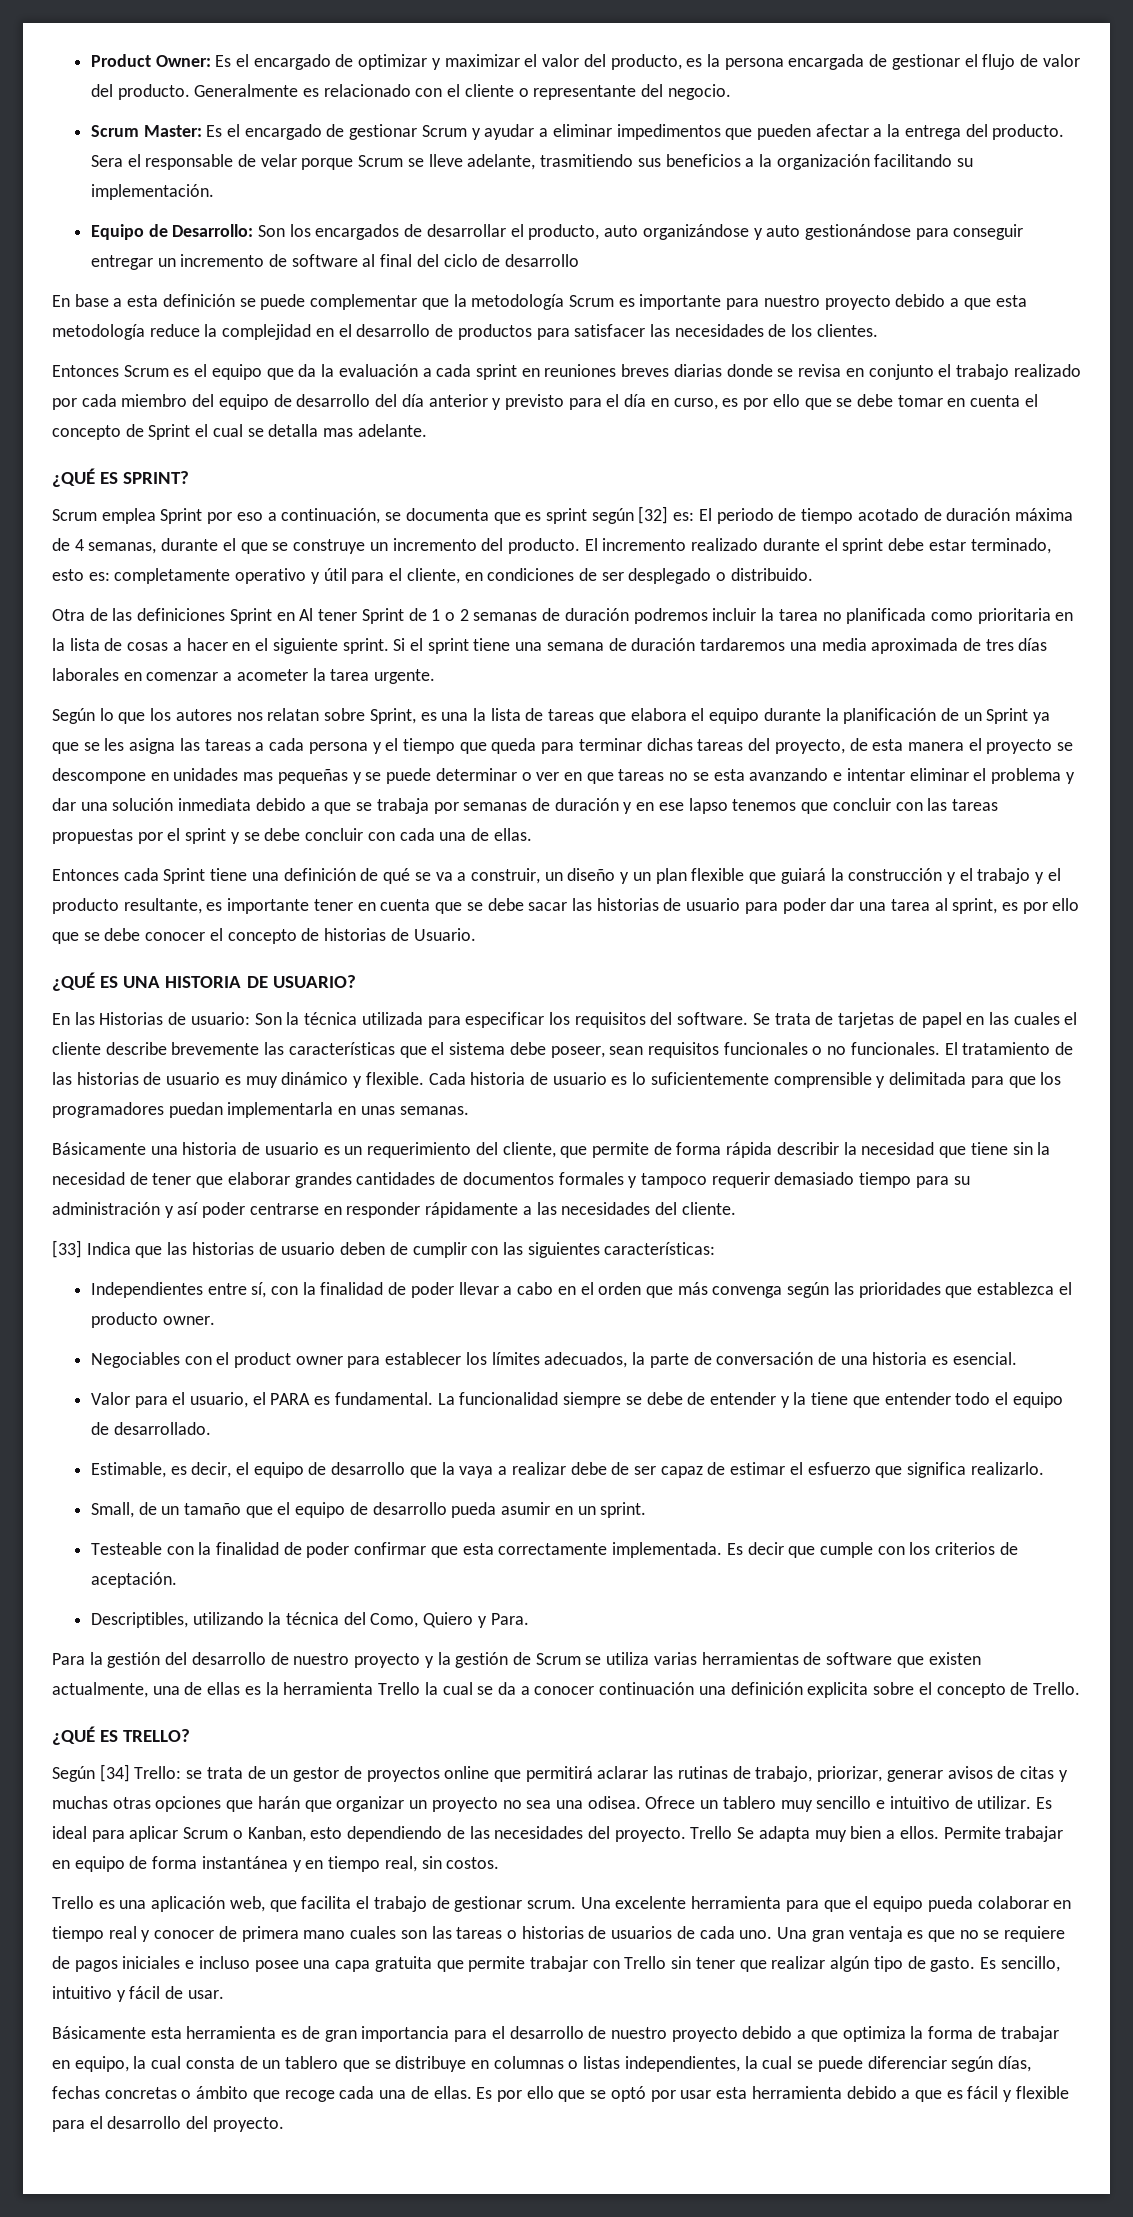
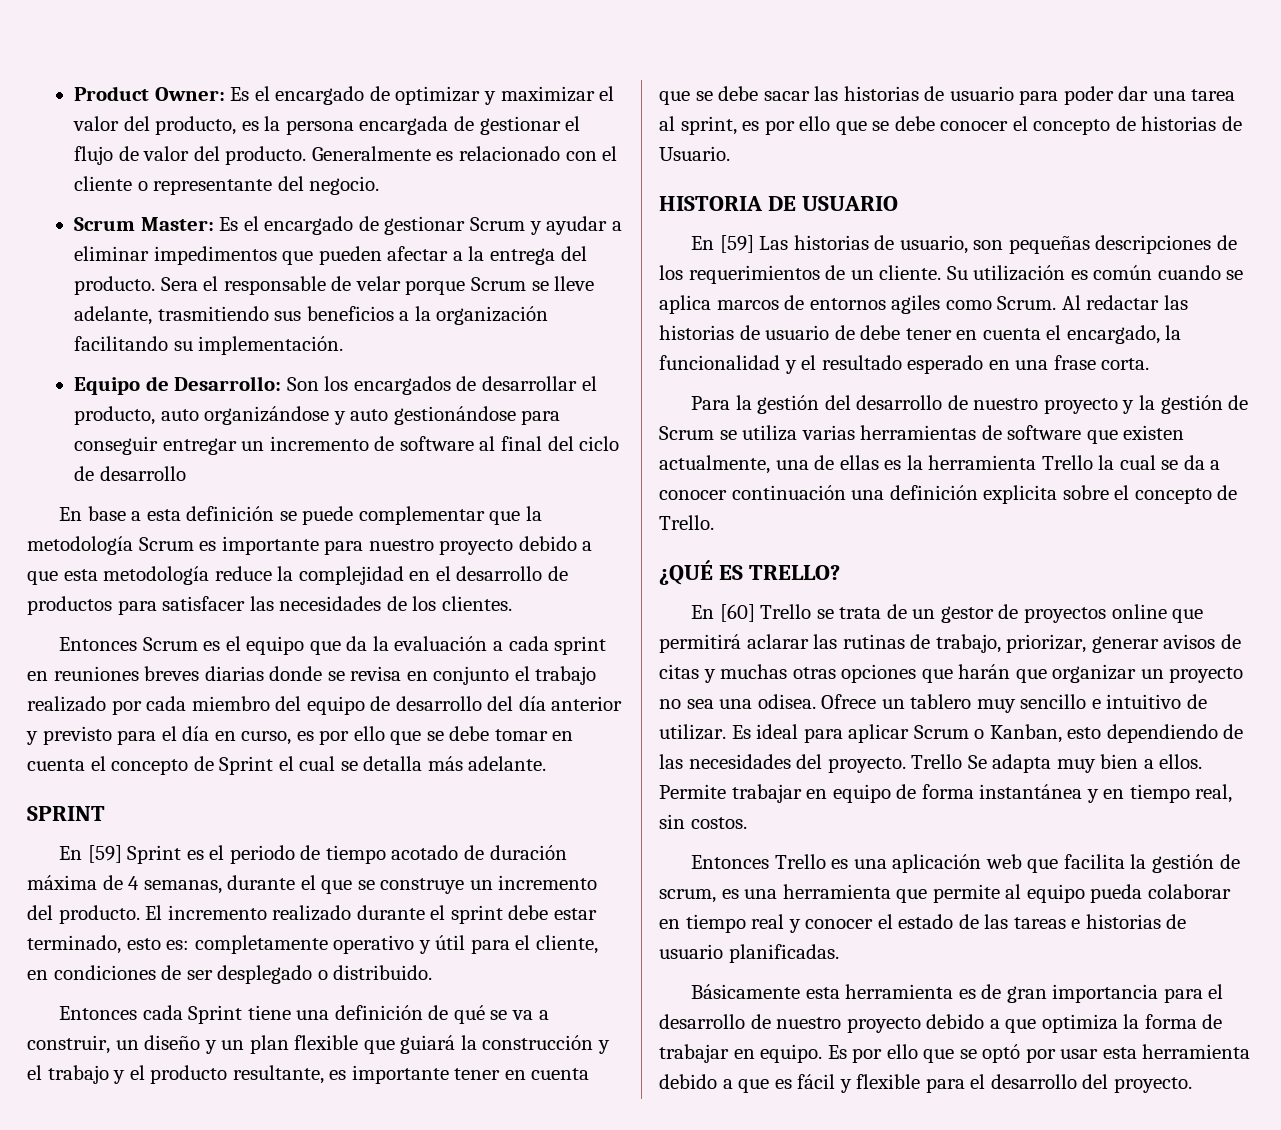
[323,428,354,437] mas -> [427,756,463,771] más
[52,468,190,487] [52,506,712,524] ¿QUÉ ES SPRINT? // Scrum emplea Sprint por eso a continuación, se documenta que es sprint según [32] es: El -> [27,806,105,821] [59,845,225,864] SPRINT // En [59] Sprint es el
[52,608,1074,624] [52,638,1048,654] [52,668,436,684] [52,708,1051,724] [52,738,1074,754] [52,768,1075,784] [52,798,998,814] [52,828,532,844] // Otra de las definiciones Sprint en Al tener Sprint de 1 o 2 semanas de duración podremos incluir la tarea no planificada como prioritaria en la lista de cosas a hacer en el siguiente sprint. Si el sprint tiene una semana de duración tardaremos una media aproximada de tres días laborales en comenzar a acometer la tarea urgente. // Según lo que los autores nos relatan sobre Sprint, es una la lista de tareas que elabora el equipo durante la planificación de un Sprint ya que se les asigna las tareas a cada persona y el tiempo que queda para terminar dichas tareas del proyecto, de esta manera el proyecto se descompone en unidades mas pequeñas y se puede determinar o ver en que tareas no se esta avanzando e intentar eliminar el problema y dar una solución inmediata debido a que se trabaja por semanas de duración y en ese lapso tenemos que concluir con las tareas propuestas por el sprint y se debe concluir con cada una de ellas. -> (433, 972) none
[52,972,161,991] ¿QUÉ ES UNA -> (730, 153) none
[272,975,356,988] [52,1012,1078,1028] [52,1042,1074,1058] [52,1072,1062,1088] [52,1102,469,1118] [52,1142,1051,1158] [52,1172,970,1188] [52,1202,736,1218] [52,1240,716,1258] [90,1282,1072,1298] [90,1312,215,1328] [90,1352,1017,1368] [90,1392,1063,1408] [90,1422,211,1435] [90,1462,1044,1478] [90,1502,647,1518] [90,1542,1018,1558] [90,1572,177,1588] [90,1612,529,1628] USUARIO? // En las Historias de usuario: Son la técnica utilizada para especificar los requisitos del software. Se trata de tarjetas de papel en las cuales el cliente describe brevemente las características que el sistema debe poseer, sean requisitos funcionales o no funcionales. El tratamiento de las historias de usuario es muy dinámico y flexible. Cada historia de usuario es lo suficientemente comprensible y delimitada para que los programadores puedan implementarla en unas semanas. // Básicamente una historia de usuario es un requerimiento del cliente, que permite de forma rápida describir la necesidad que tiene sin la necesidad de tener que elaborar grandes cantidades de documentos formales y tampoco requerir demasiado tiempo para su administración y así poder centrarse en responder rápidamente a las necesidades del cliente. // [33] Indica que las historias de usuario deben de cumplir con las siguientes características: // Independientes entre sí, con la finalidad de poder llevar a cabo en el orden que más convenga según las prioridades que establezca el producto owner. // Negociables con el product owner para establecer los límites adecuados, la parte de conversación de una historia es esencial. // Valor para el usuario, el PARA es fundamental. La funcionalidad siempre se debe de entender y la tiene que entender todo el equipo de desarrollado. // Estimable, es decir, el equipo de desarrollo que la vaya a realizar debe de ser capaz de estimar el esfuerzo que significa realizarlo. // Small, de un tamaño que el equipo de desarrollo pueda asumir en un sprint. // Testeable con la finalidad de poder confirmar que esta correctamente implementada. Es decir que cumple con los criterios de aceptación. // Descriptibles, utilizando la técnica del Como, Quiero y Para. -> [802,196,899,211] [691,235,1238,254] [659,265,1244,284] [659,295,1188,314] [659,325,1182,344] [659,355,1150,374] USUARIO // En [59] Las historias de usuario, son pequeñas descripciones de los requerimientos de un cliente. Su utilización es común cuando se aplica marcos de entornos agiles como Scrum. Al redactar las historias de usuario de debe tener en cuenta el encargado, la funcionalidad y el resultado esperado en una frase corta.
[52,1764,182,1782] Según [34] Trello: -> [691,604,812,622] En [60] Trello
(500, 1863) none -> [691,855,770,869] Entonces
[229,1896,265,1912] web, -> [985,854,1022,869] web
[356,1896,869,1912] el trabajo de gestionar scrum. Una excelente herramienta para que el -> [1130,854,1240,873] [659,884,1022,903] la gestión de scrum, es una herramienta que permite al
[218,1926,1066,1942] [52,1956,1060,1972] [52,1986,224,2002] de primera mano cuales son las tareas o historias de usuarios de cada uno. Una gran ventaja es que no se requiere de pagos iniciales e incluso posee una capa gratuita que permite trabajar con Trello sin tener que realizar algún tipo de gasto. Es sencillo, intuitivo y fácil de usar. -> [877,914,1187,929] [659,944,839,963] el estado de las tareas e historias de usuario planificadas.
[74,2056,1031,2072] [52,2086,472,2102] equipo, la cual consta de un tablero que se distribuye en columnas o listas independientes, la cual se puede diferenciar según días, fechas concretas o ámbito que recoge cada una de ellas. -> [760,1044,823,1063] equipo.

